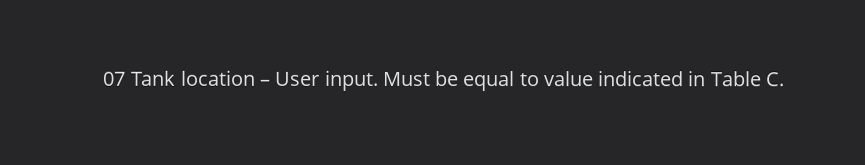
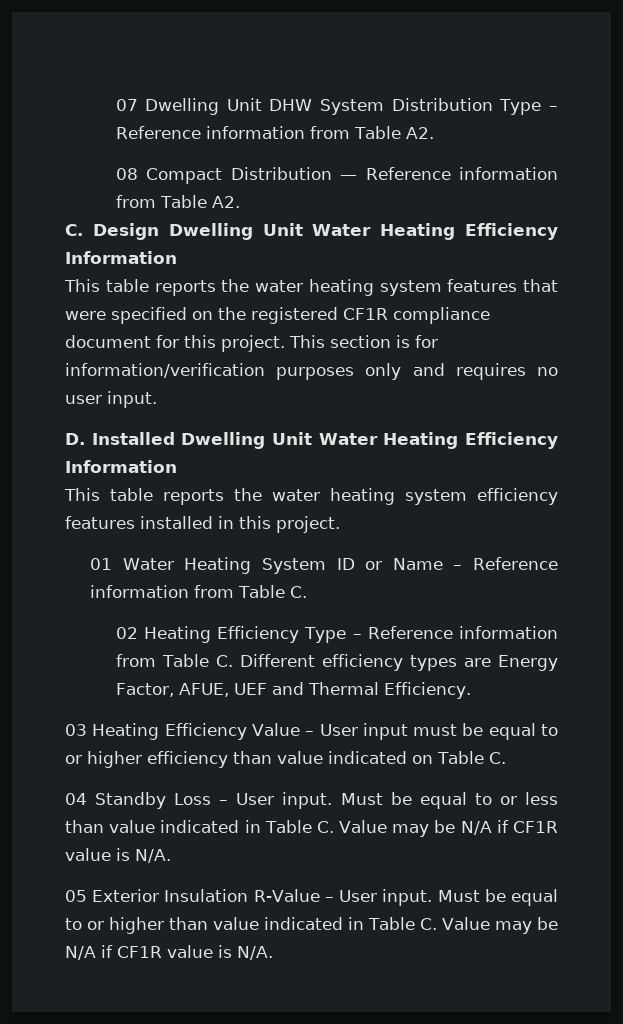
[129,69,785,92] Tank location – User input. Must be equal to value indicated in Table C. -> [145,98,558,115] [115,126,434,139] [115,167,558,184] [115,195,240,208] [65,223,558,240] [65,251,177,264] [64,279,558,296] [65,307,490,324] [65,335,438,352] [65,363,558,380] [65,391,157,408] [65,432,558,449] [65,460,177,473] [64,488,558,505] [65,516,340,533] [90,557,558,574] [90,585,308,598] [115,626,558,643] [115,654,558,671] [115,682,471,699] [65,723,558,740] [65,751,506,768] [65,792,558,809] [65,820,558,837] [65,848,171,863] [65,889,558,906] [65,917,558,934] [65,945,273,960] Dwelling Unit DHW System Distribution Type – Reference information from Table A2. // 08 Compact Distribution — Reference information from Table A2. // C. Design Dwelling Unit Water Heating Efficiency Information // This table reports the water heating system features that were specified on the registered CF1R compliance document for this project. This section is for information/verification purposes only and requires no user input. // D. Installed Dwelling Unit Water Heating Efficiency Information // This table reports the water heating system efficiency features installed in this project. // 01 Water Heating System ID or Name – Reference information from Table C. // 02 Heating Efficiency Type – Reference information from Table C. Different efficiency types are Energy Factor, AFUE, UEF and Thermal Efficiency. // 03 Heating Efficiency Value – User input must be equal to or higher efficiency than value indicated on Table C. // 04 Standby Loss – User input. Must be equal to or less than value indicated in Table C. Value may be N/A if CF1R value is N/A. // 05 Exterior Insulation R-Value – User input. Must be equal to or higher than value indicated in Table C. Value may be N/A if CF1R value is N/A.

